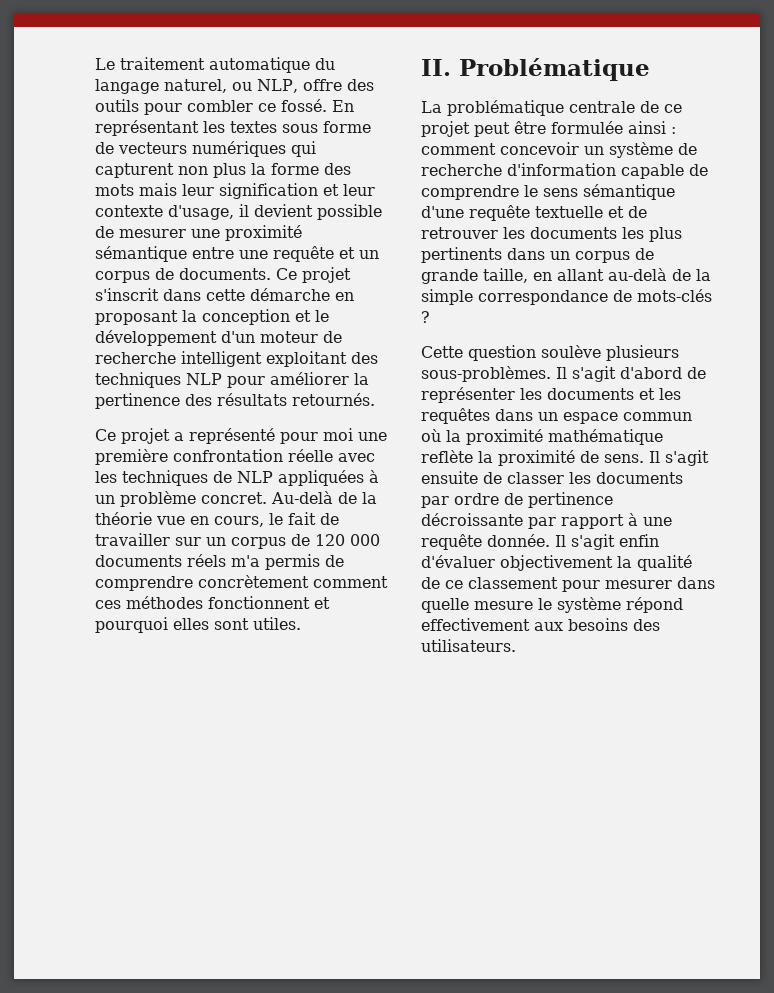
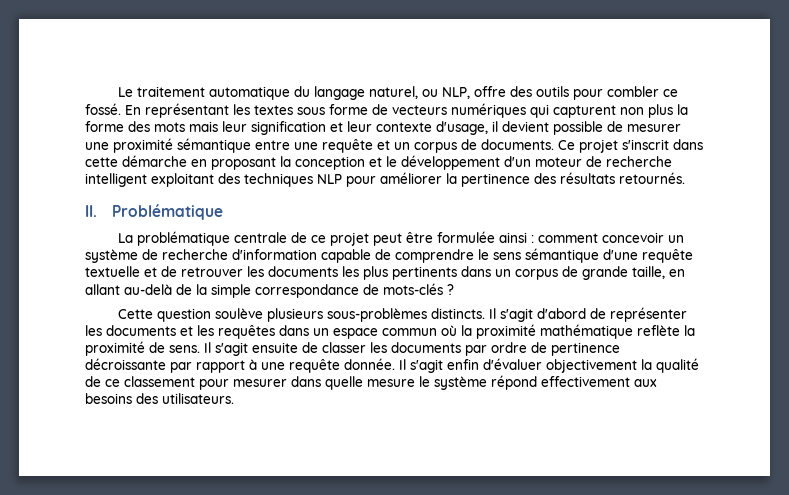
[95,428,387,444] [95,449,375,465] [95,470,379,486] [95,491,377,507] [95,512,339,527] [95,533,380,549] [95,554,344,570] [95,575,388,591] [95,596,330,609] [95,617,301,633] // Ce projet a représenté pour moi une première confrontation réelle avec les techniques de NLP appliquées à un problème concret. Au-delà de la théorie vue en cours, le fait de travailler sur un corpus de 120 000 documents réels m'a permis de comprendre concrètement comment ces méthodes fonctionnent et pourquoi elles sont utiles. -> (685, 178) none
[421,366,551,382] sous-problèmes. -> [326,308,485,322] sous-problèmes distincts.

